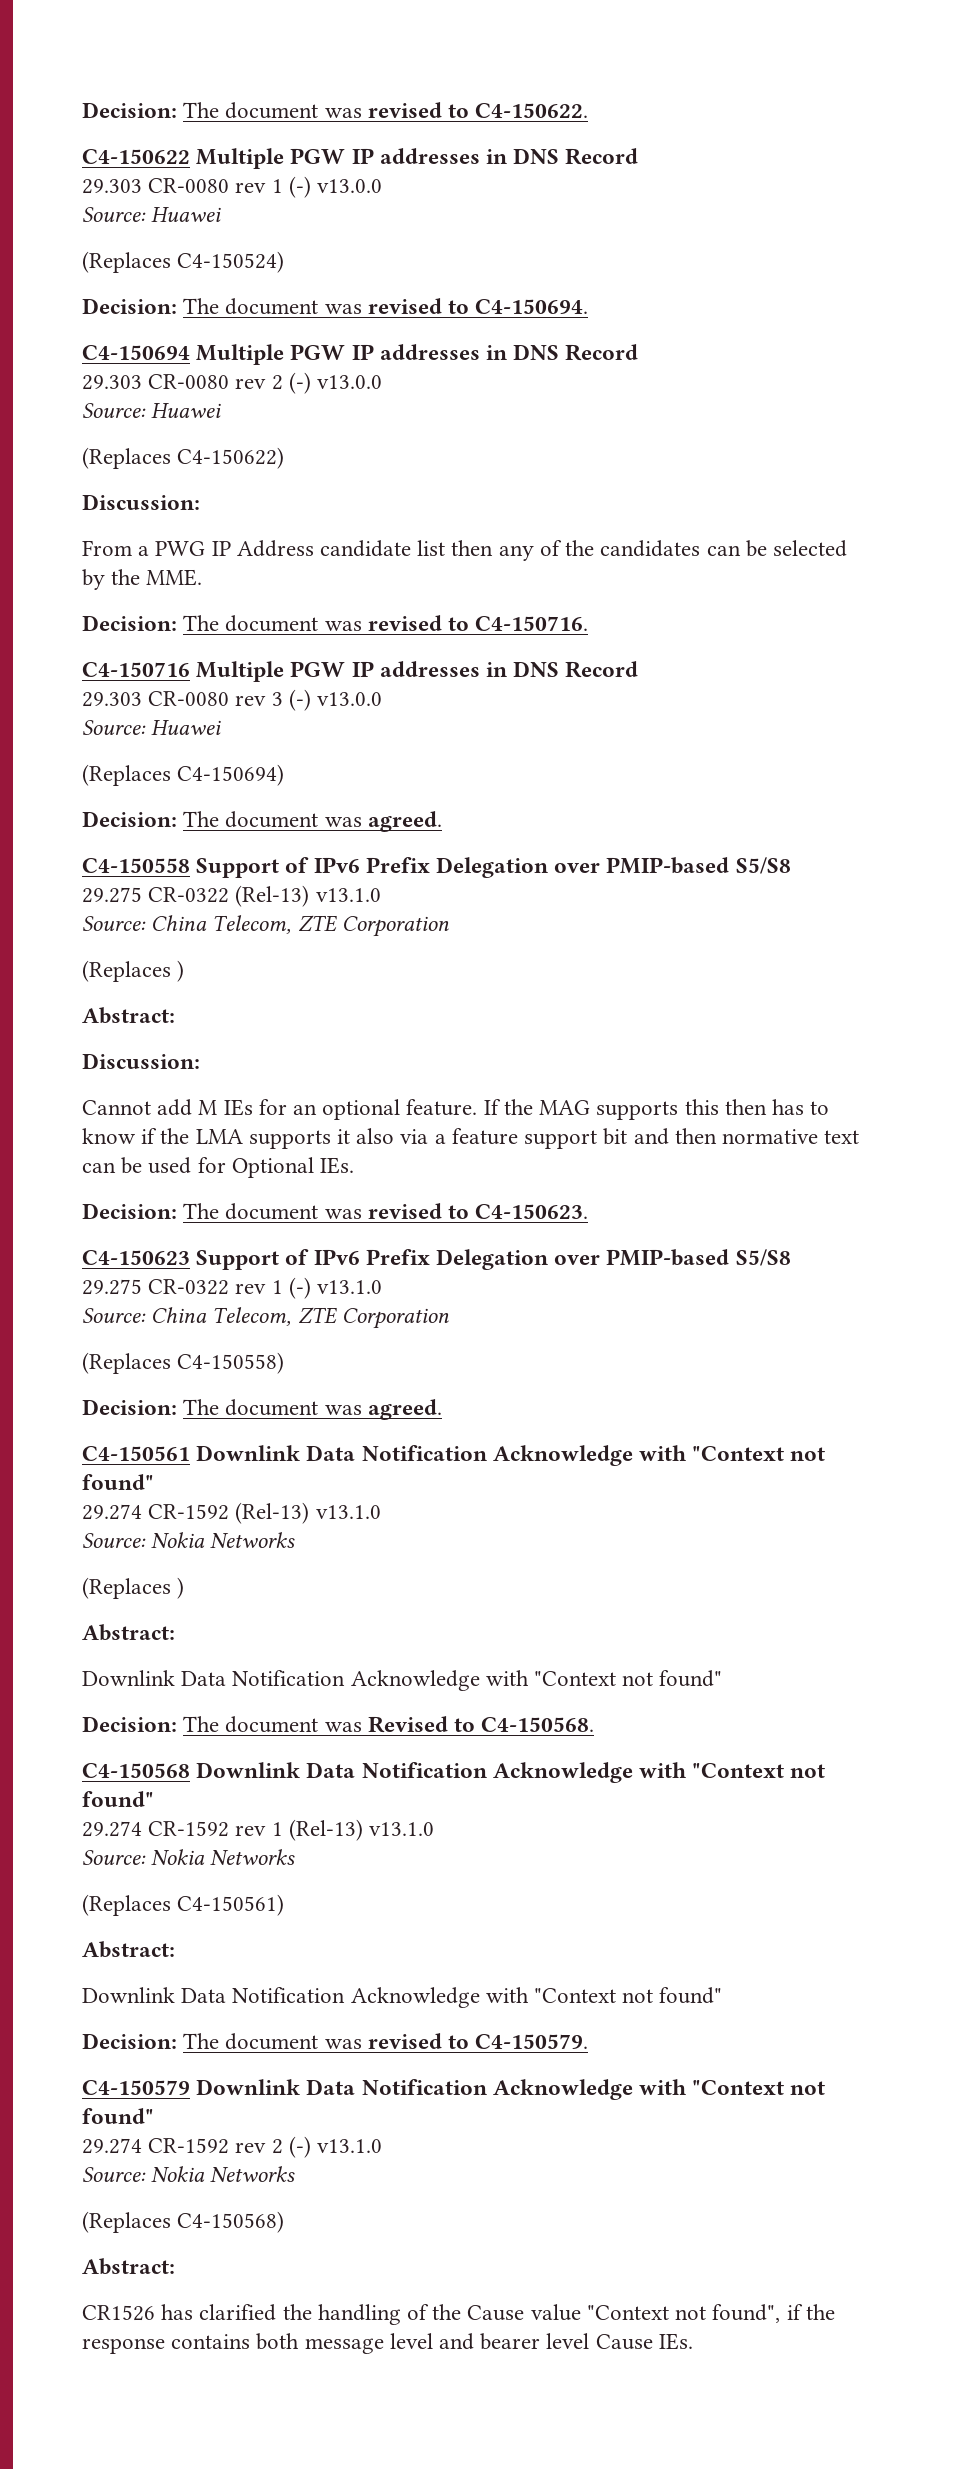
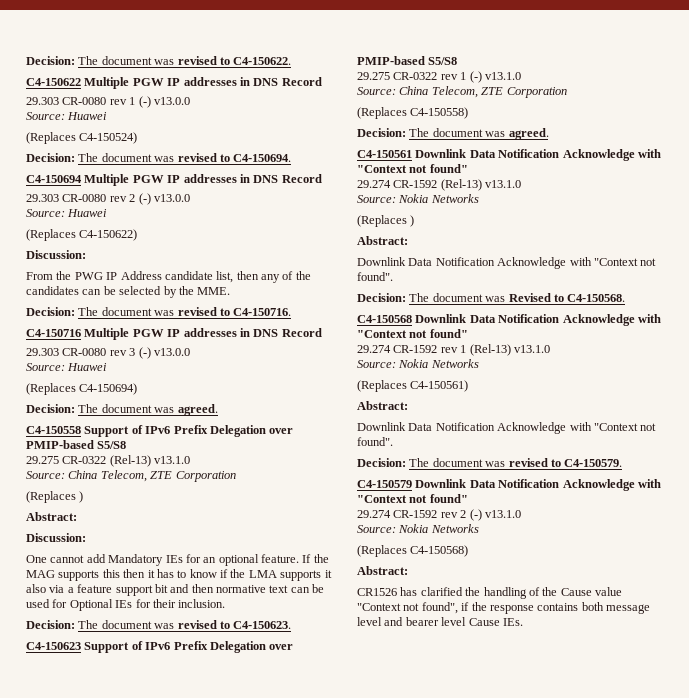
[138,546,150,556] a -> [56,271,72,280] the
[417,540,446,556] list -> [216,271,234,283] list,
[82,1099,218,1116] Cannot add M -> [26,554,164,566] One cannot add Mandatory
(767, 1107) none -> [147,570,155,578] it
[320,1157,355,1174] IEs. -> [115,599,226,608] IEs for their inclusion.
[659,1670,723,1687] found" -> [357,272,393,281] found".
[659,1987,723,2004] found" -> [357,437,393,446] found".

